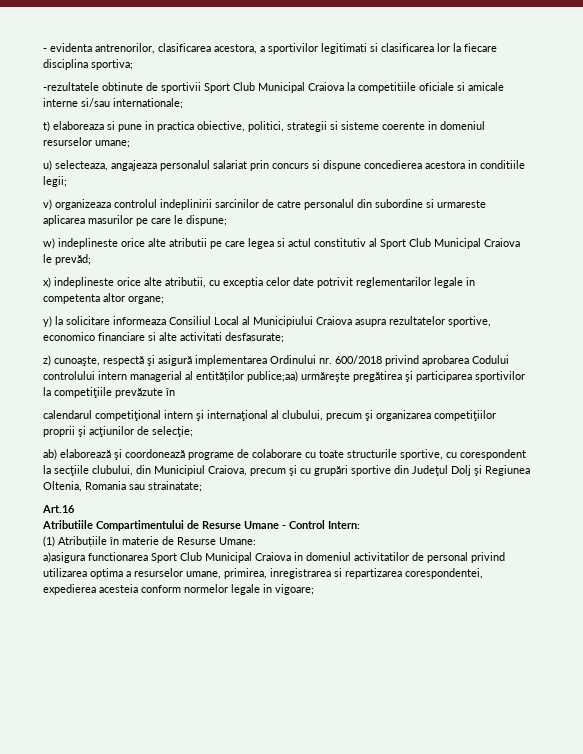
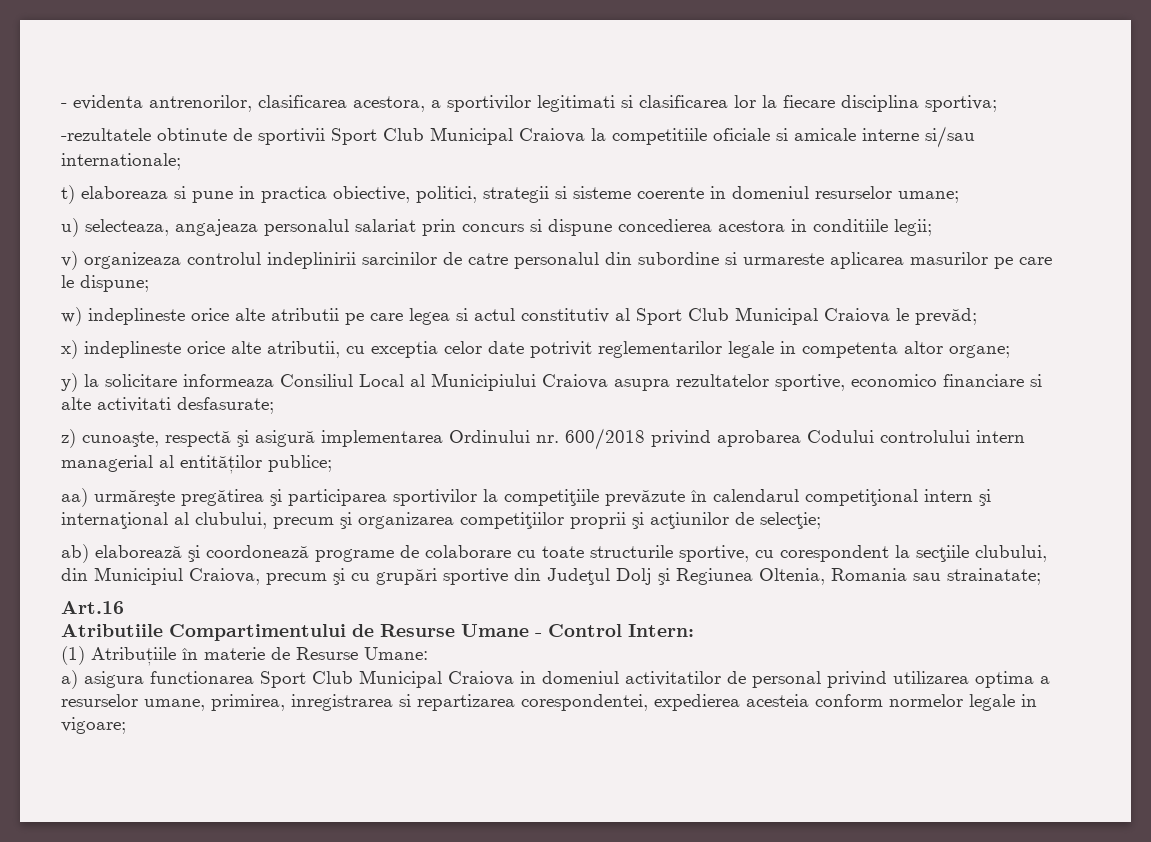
[247,371,298,382] publice;aa) -> [268,455,332,472] [61,488,88,507] publice; // aa)
(175, 392) // -> (707, 496) none
[43,552,85,563] a)asigura -> [61,670,144,689] a) asigura

